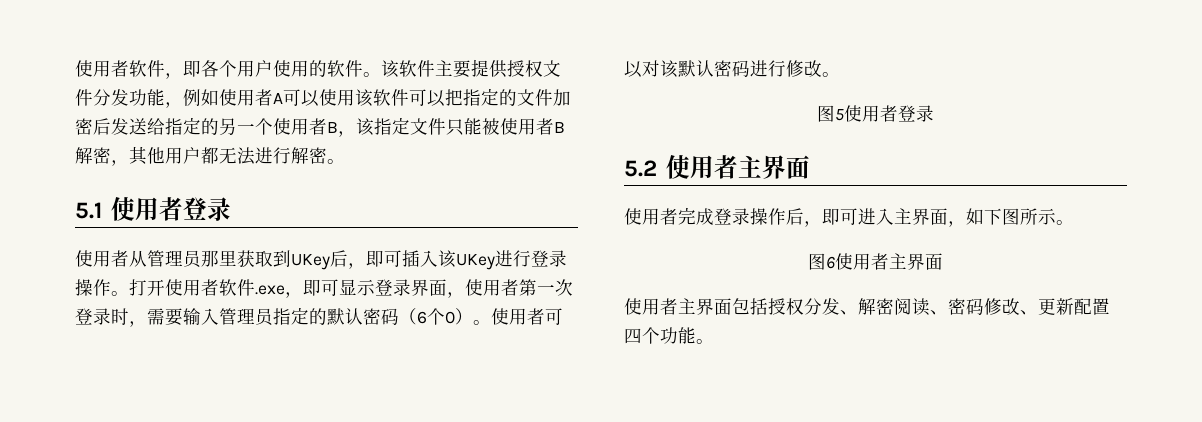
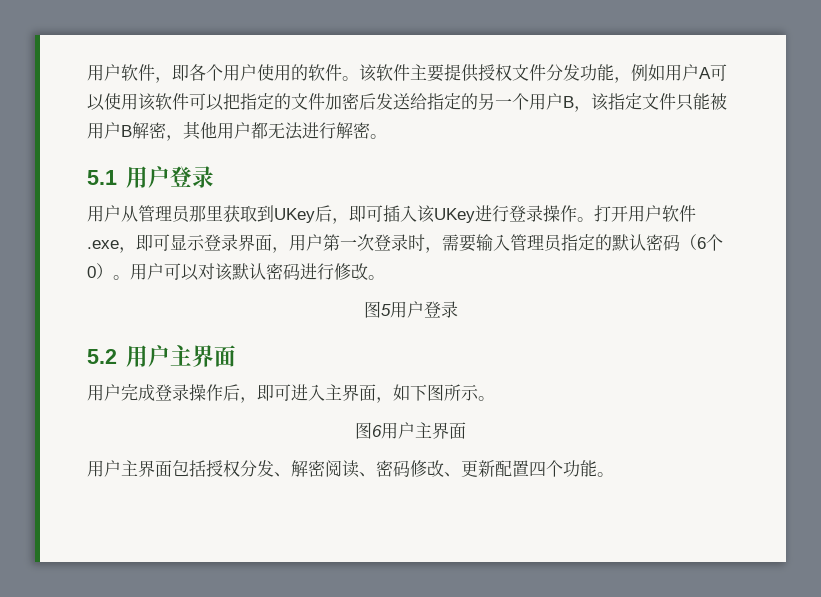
[75,60,129,77] 使用者 -> [87,64,121,81] 用户
[219,89,273,106] 使用者 -> [665,64,699,81] 用户
[273,118,327,135] 使用者 -> [529,93,563,110] 用户
[500,118,554,135] 使用者 -> [87,122,121,139] 用户
[110,197,231,221] [75,250,129,267] 使用者登录 // 使用者 -> [125,166,214,188] [87,205,121,222] 用户登录 // 用户
[165,279,219,296] 使用者 -> [628,205,662,222] 用户
[465,279,519,296] 使用者 -> [289,234,323,251] 用户
[491,308,545,325] 使用者 -> [130,263,164,280] 用户
[844,105,898,122] 使用者 -> [389,301,424,318] 用户
[665,155,810,179] [624,208,678,225] 使用者主界面 // 使用者 -> [125,345,236,367] [87,384,121,401] 用户主界面 // 用户
[835,253,943,270] [624,298,678,315] 使用者主界面 // 使用者 -> [381,422,466,439] [87,460,121,477] 用户主界面 // 用户

